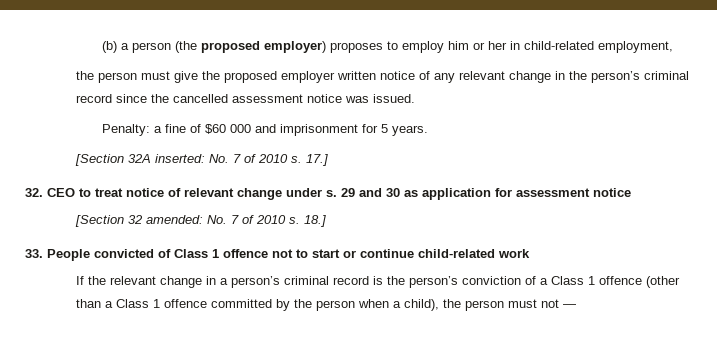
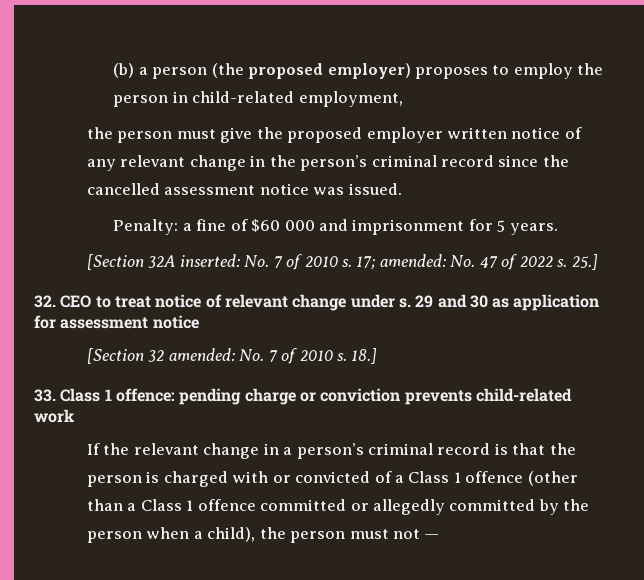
[448,41,508,50] him or her -> [577,63,604,75] [113,95,169,107] the person
[306,154,329,166] 17.] -> [356,254,598,270] 17; amended: No. 47 of 2022 s. 25.]
[47,249,414,261] People convicted of Class 1 offence not to start or continue -> [60,388,472,405] Class 1 offence: pending charge or conviction prevents
[387,276,522,288] the person’s conviction -> [512,443,576,455] [86,471,371,487] that the person is charged with or convicted
(273, 303) none -> [350,499,536,515] or allegedly committed

